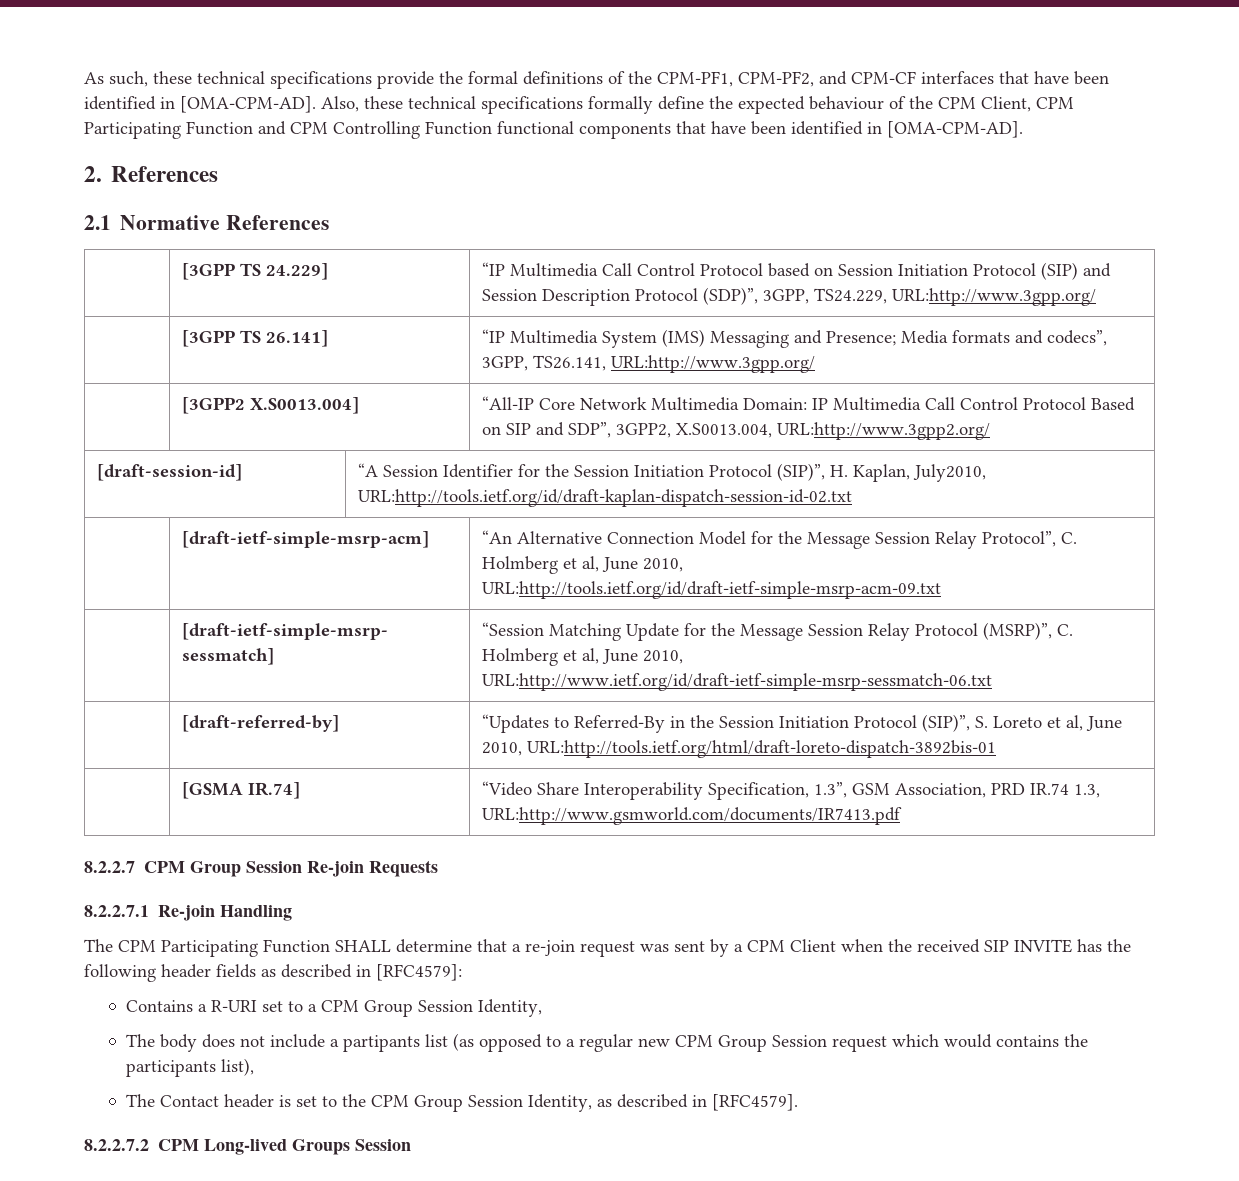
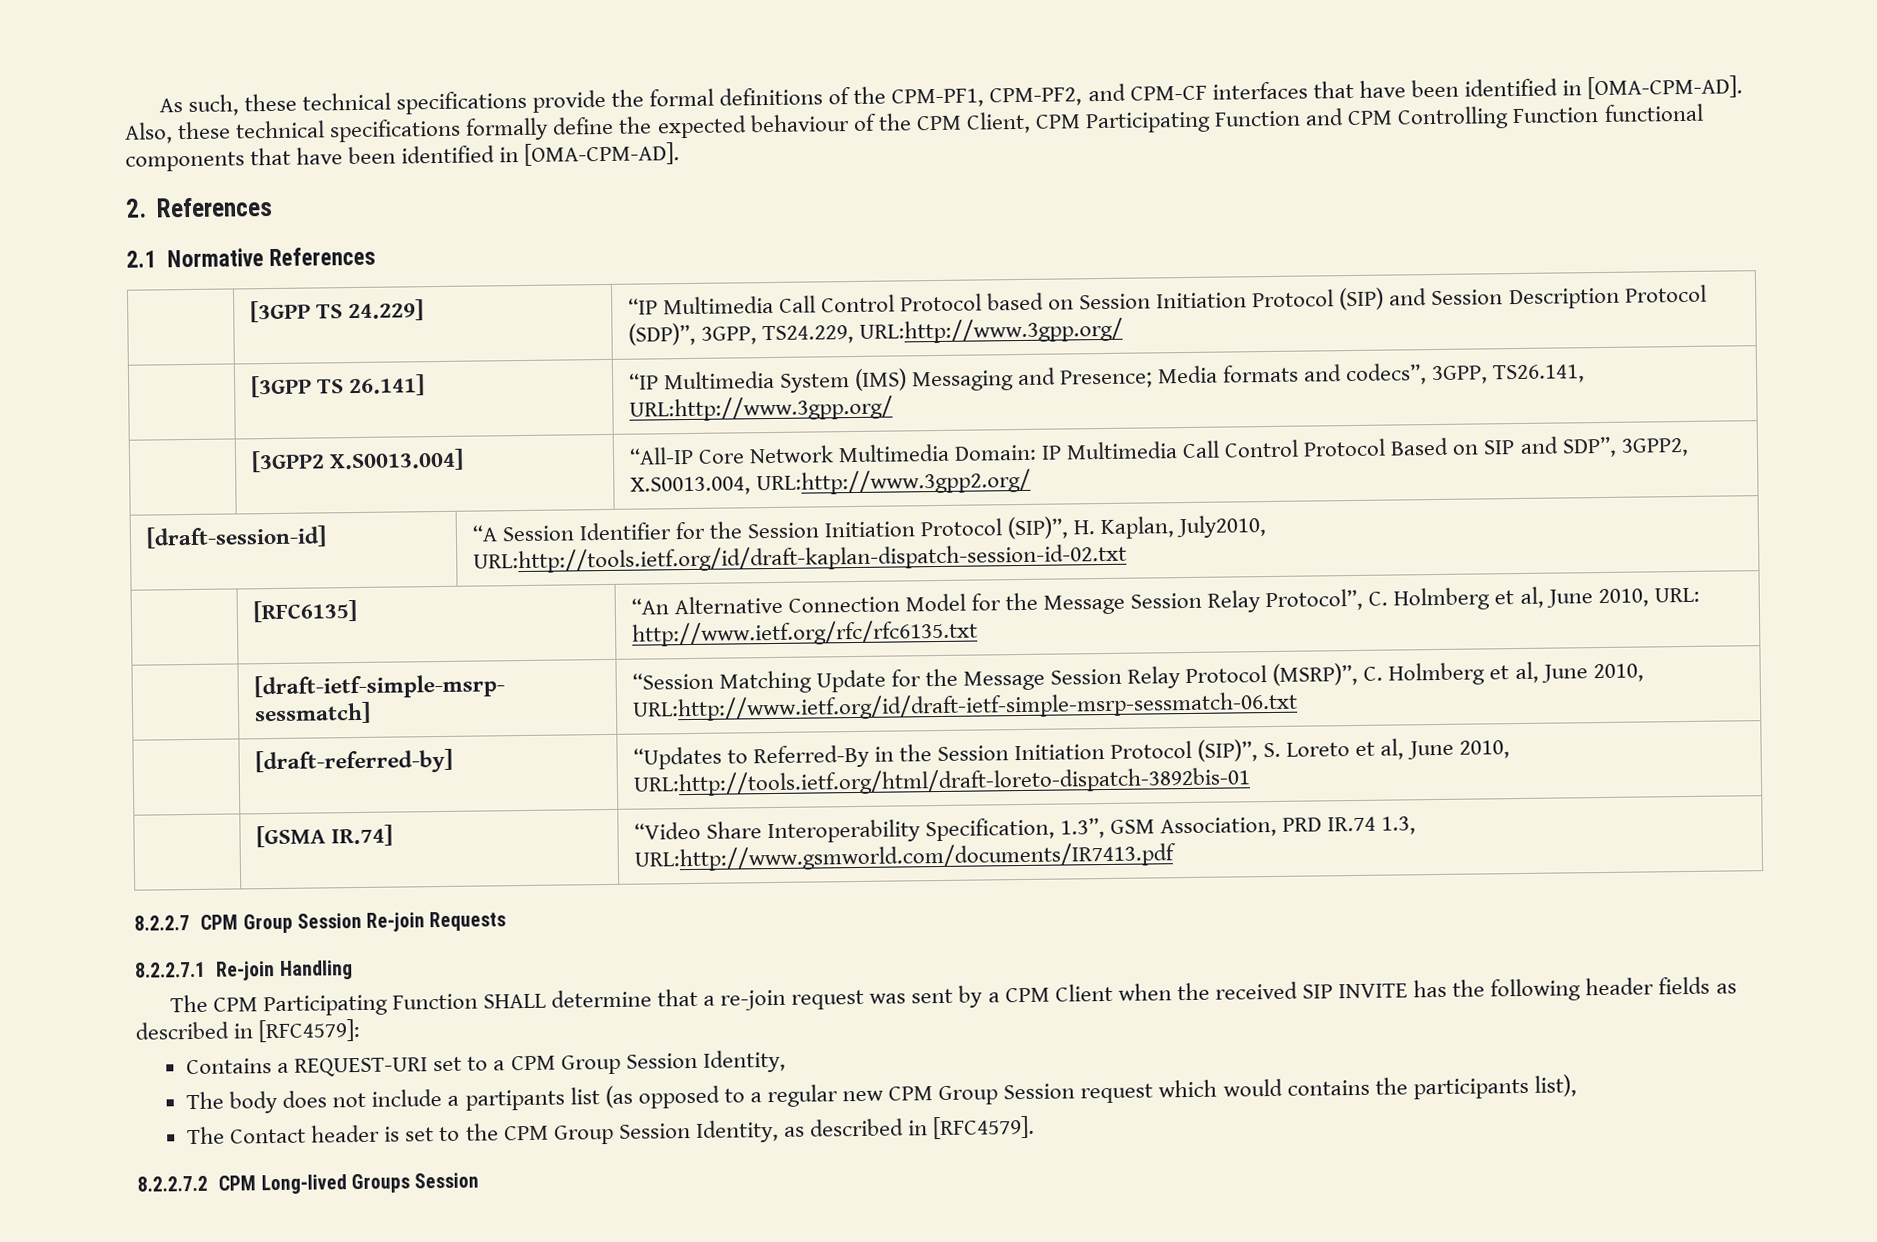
[181,531,429,548] [draft-ietf-simple-msrp-acm] -> [252,600,357,623] [RFC6135]
[481,581,941,599] URL:http://tools.ietf.org/id/draft-ietf-simple-msrp-acm-09.txt -> [1653,587,1700,603] [631,619,978,647] URL: http://www.ietf.org/rfc/rfc6135.txt
[211,1000,258,1012] R-URI -> [294,1057,429,1077] REQUEST-URI

